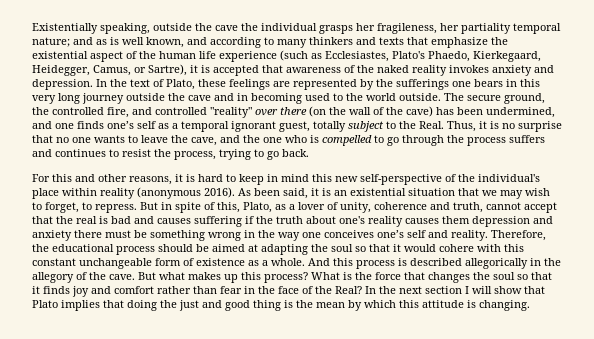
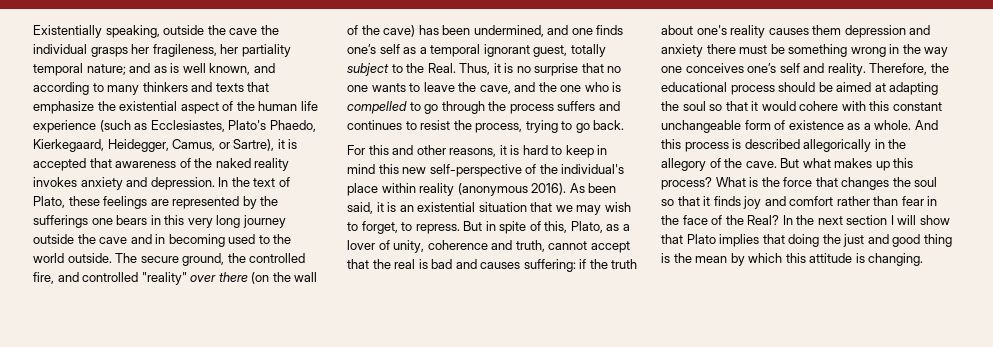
[194,216,242,227] suffering -> [523,259,576,272] suffering:

